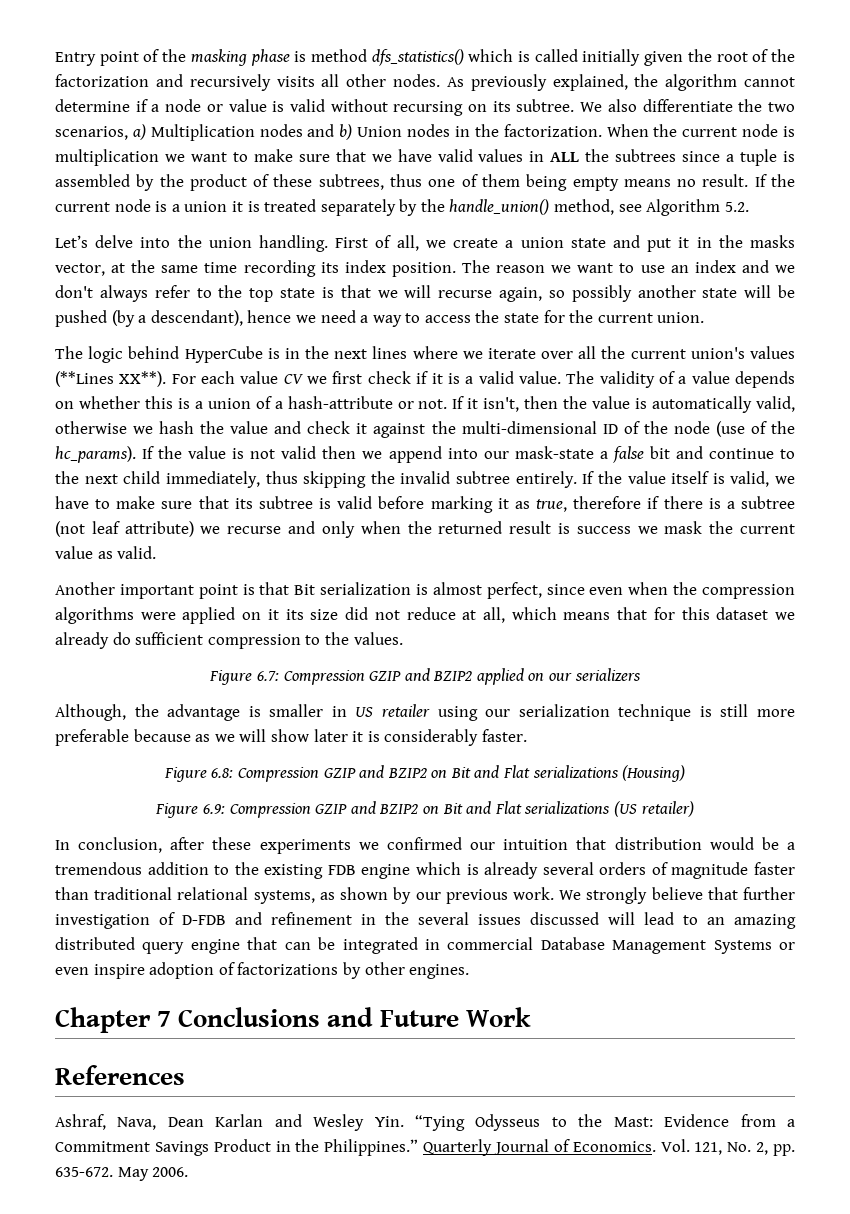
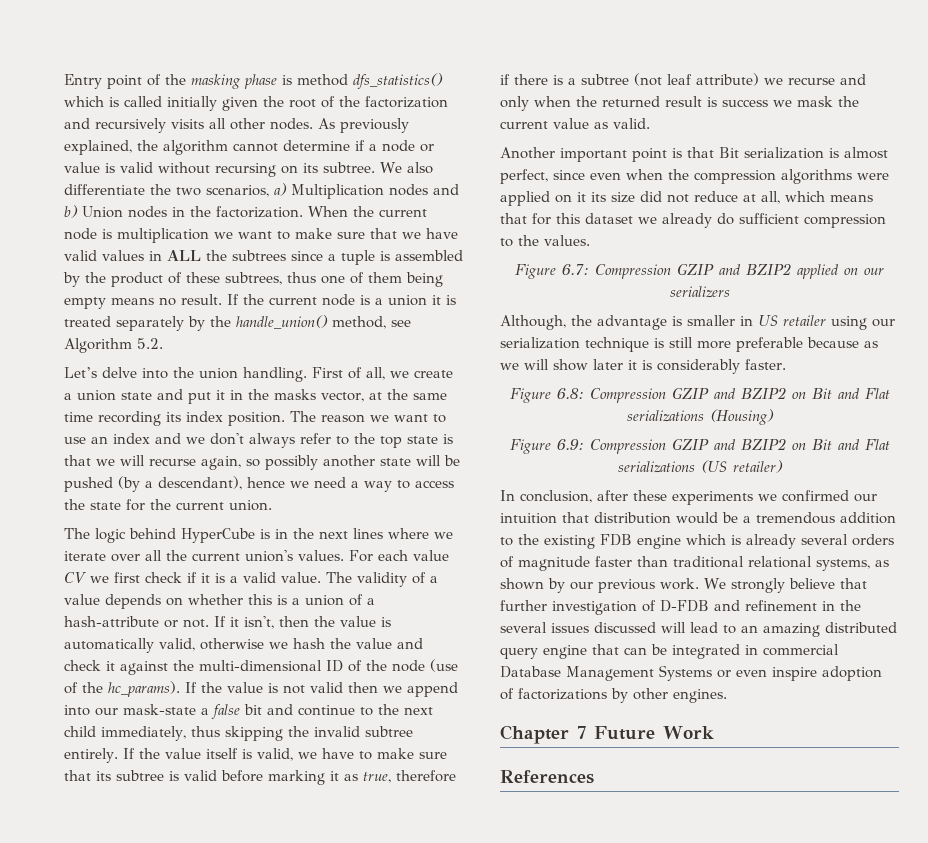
[749,346,795,359] [55,371,167,387] values (**Lines XX**). -> [298,550,344,561] values.
[178,1007,374,1027] Conclusions and -> (586, 732) none
[55,1114,796,1131] [55,1139,796,1156] [55,1167,189,1181] // Ashraf, Nava, Dean Karlan and Wesley Yin. “Tying Odysseus to the Mast: Evidence from a Commitment Savings Product in the Philippines.” Quarterly Journal of Economics. Vol. 121, No. 2, pp. 635-672. May 2006. -> (594, 777) none

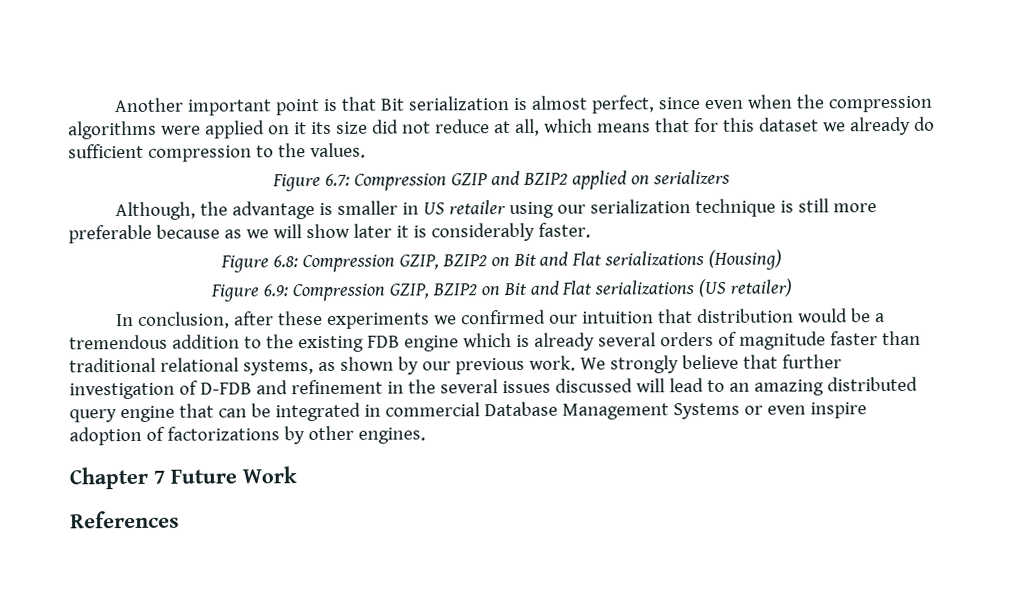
[64,73,443,89] [64,96,448,111] [64,118,409,133] [64,140,434,155] [64,162,433,177] [64,183,459,199] [64,205,427,218] [64,228,458,243] [64,250,463,265] [63,272,443,287] [64,294,456,309] [64,315,411,331] [64,338,163,353] [64,367,453,382] [64,389,447,404] [64,411,446,426] [64,433,453,448] [64,455,460,470] [64,476,454,492] [64,499,272,511] [64,528,453,543] [64,550,449,562] [64,572,438,587] [64,594,375,609] [64,616,391,629] [64,638,423,653] [64,659,458,675] [64,681,458,697] [64,704,433,719] [64,726,413,741] [64,748,447,763] [64,770,456,785] [500,73,866,86] [500,96,859,111] [500,118,650,129] Entry point of the masking phase is method dfs_statistics() which is called initially given the root of the factorization and recursively visits all other nodes. As previously explained, the algorithm cannot determine if a node or value is valid without recursing on its subtree. We also differentiate the two scenarios, a) Multiplication nodes and b) Union nodes in the factorization. When the current node is multiplication we want to make sure that we have valid values in ALL the subtrees since a tuple is assembled by the product of these subtrees, thus one of them being empty means no result. If the current node is a union it is treated separately by the handle_union() method, see Algorithm 5.2. // Let’s delve into the union handling. First of all, we create a union state and put it in the masks vector, at the same time recording its index position. The reason we want to use an index and we don't always refer to the top state is that we will recurse again, so possibly another state will be pushed (by a descendant), hence we need a way to access the state for the current union. // The logic behind HyperCube is in the next lines where we iterate over all the current union's values. For each value CV we first check if it is a valid value. The validity of a value depends on whether this is a union of a hash-attribute or not. If it isn't, then the value is automatically valid, otherwise we hash the value and check it against the multi-dimensional ID of the node (use of the hc_params). If the value is not valid then we append into our mask-state a false bit and continue to the next child immediately, thus skipping the invalid subtree entirely. If the value itself is valid, we have to make sure that its subtree is valid before marking it as true, therefore if there is a subtree (not leaf attribute) we recurse and only when the returned result is success we mask the current value as valid. // -> (113, 105) none
[864,268,884,275] our -> (650, 180) none
[671,388,736,399] GZIP and -> [398,254,439,270] GZIP,
[671,439,736,450] GZIP and -> [388,283,429,299] GZIP,

